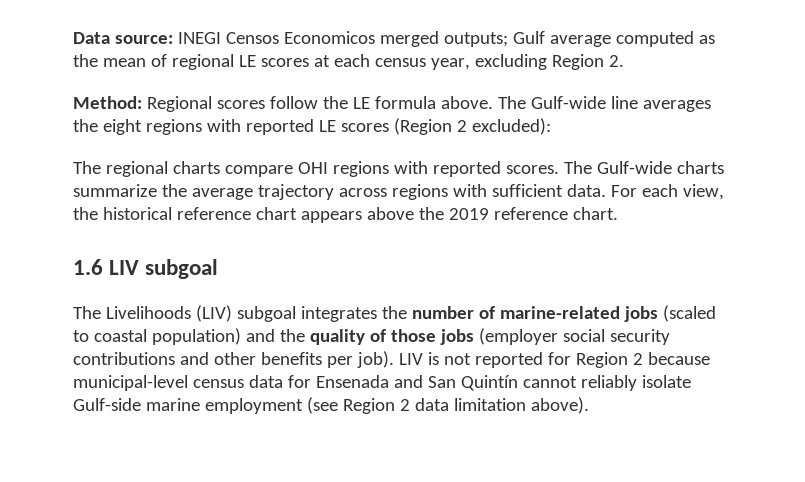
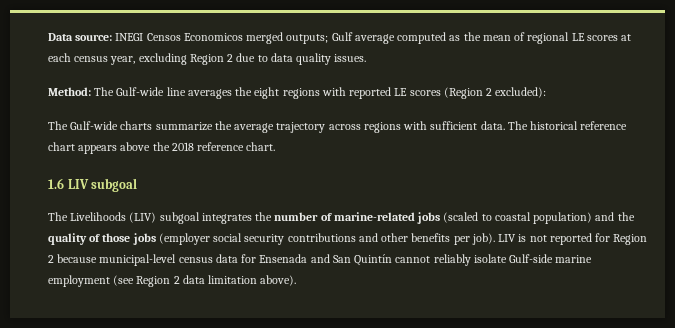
[608,55,624,67] [73,96,493,112] 2. // Method: Regional scores follow the LE formula above. -> [227,53,367,65] [48,87,91,96] 2 due to data quality issues. // Method:
[105,161,592,177] regional charts compare OHI regions with reported scores. The -> (68, 125) none
[610,184,724,200] [73,207,98,220] For each view, the -> [507,121,528,130] The
[448,208,489,220] 2019 -> [171,142,194,151] 2018

